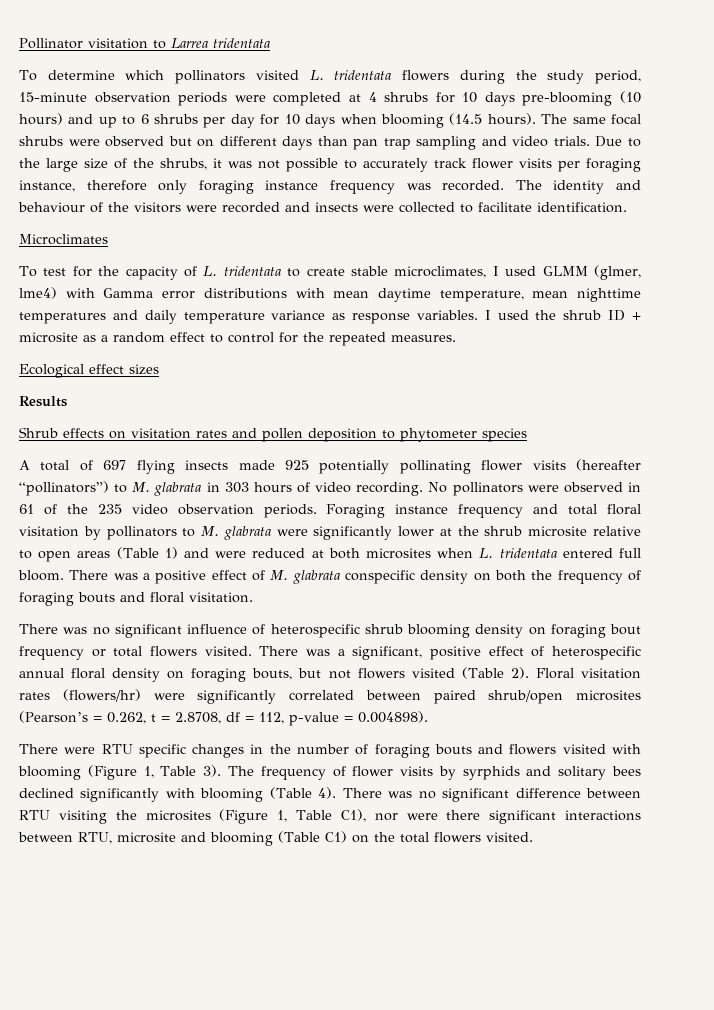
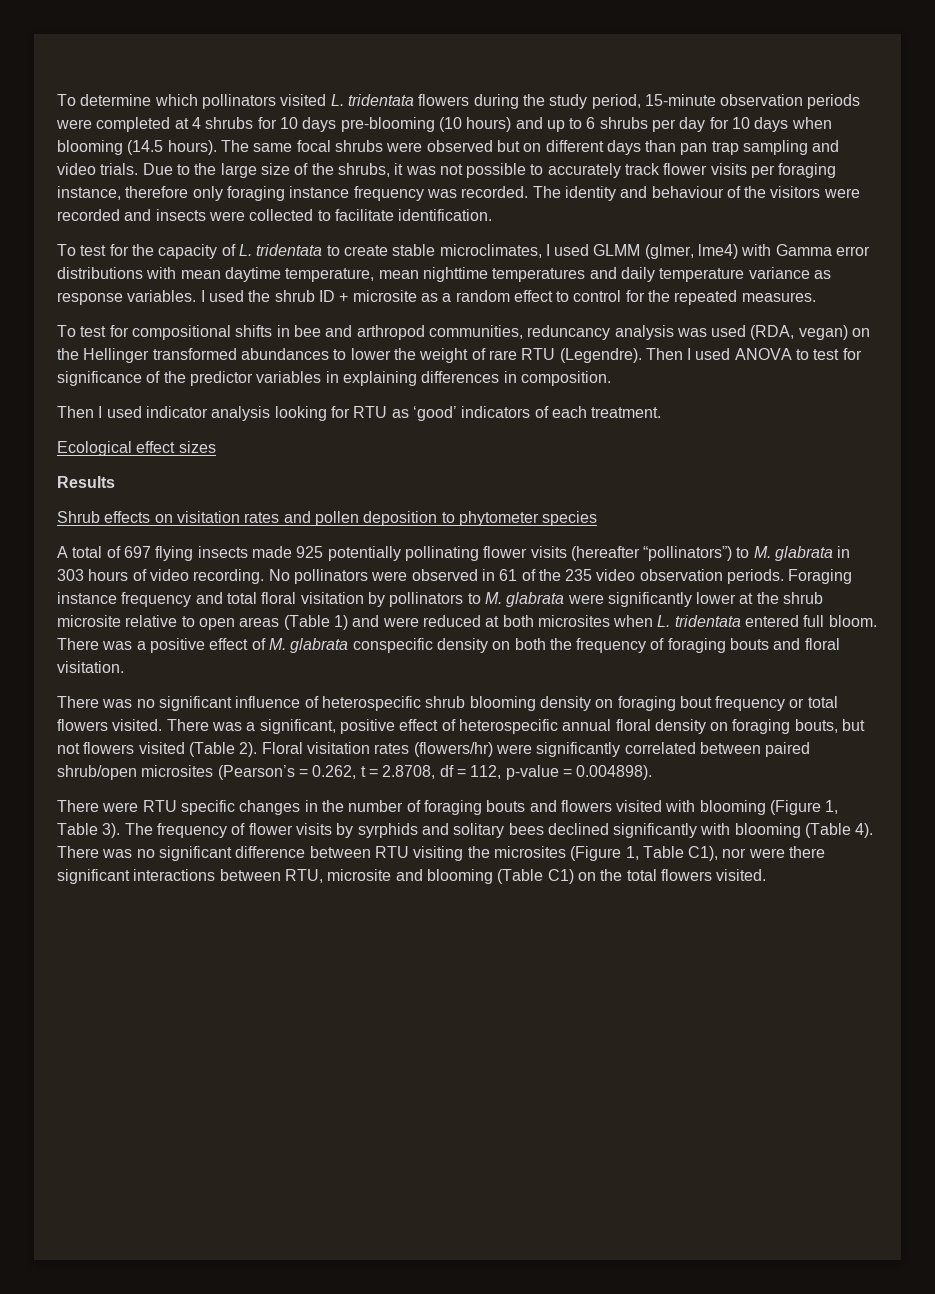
[19,38,270,49] Pollinator visitation to Larrea tridentata // -> (57, 100) none
[19,234,108,245] // Microclimates -> (493, 215) none
(456, 338) none -> [57,325,871,340] [57,348,862,363] [57,371,611,386] [57,406,662,421] // To test for compositional shifts in bee and arthropod communities, reduncancy analysis was used (RDA, vegan) on the Hellinger transformed abundances to lower the weight of rare RTU (Legendre). Then I used ANOVA to test for significance of the predictor variables in explaining differences in composition. // Then I used indicator analysis looking for RTU as ‘good’ indicators of each treatment.

